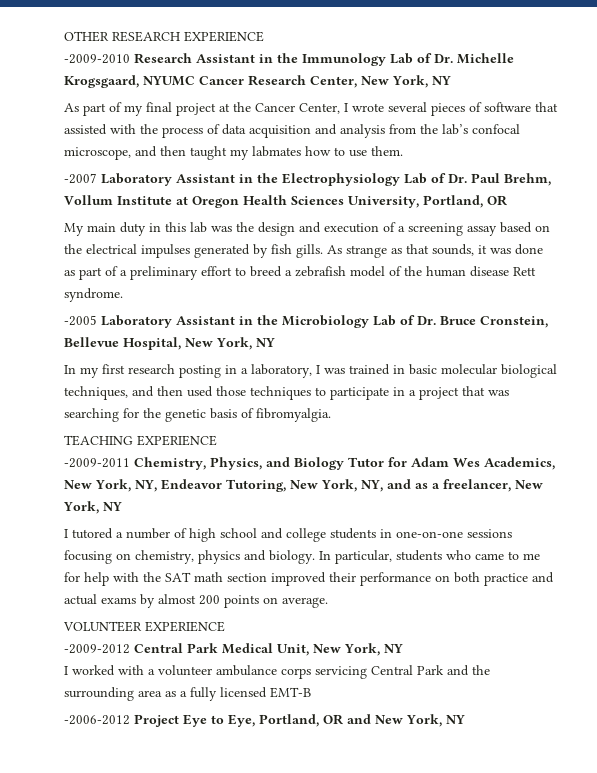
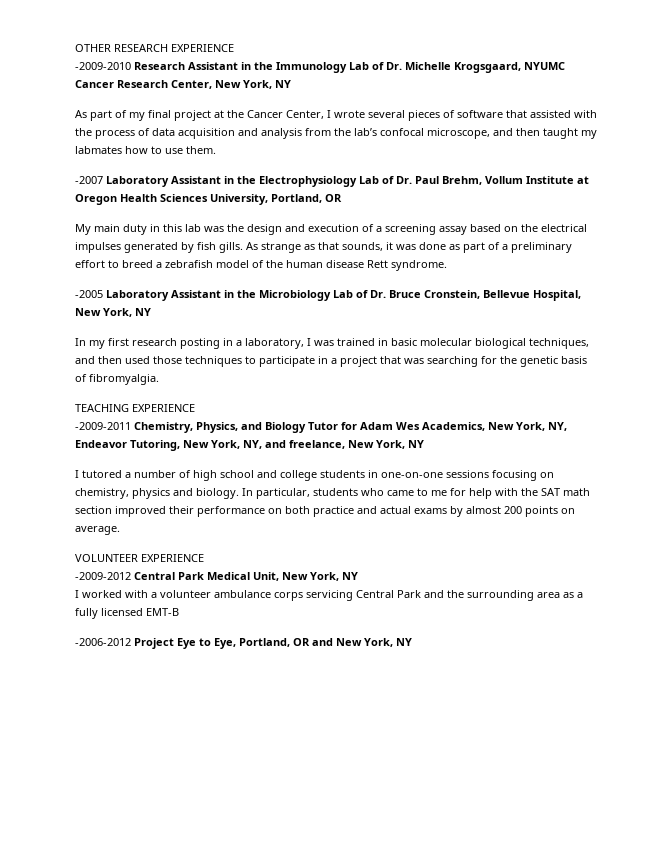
[414,479,511,492] as a freelancer, -> [288,440,345,449] freelance,

